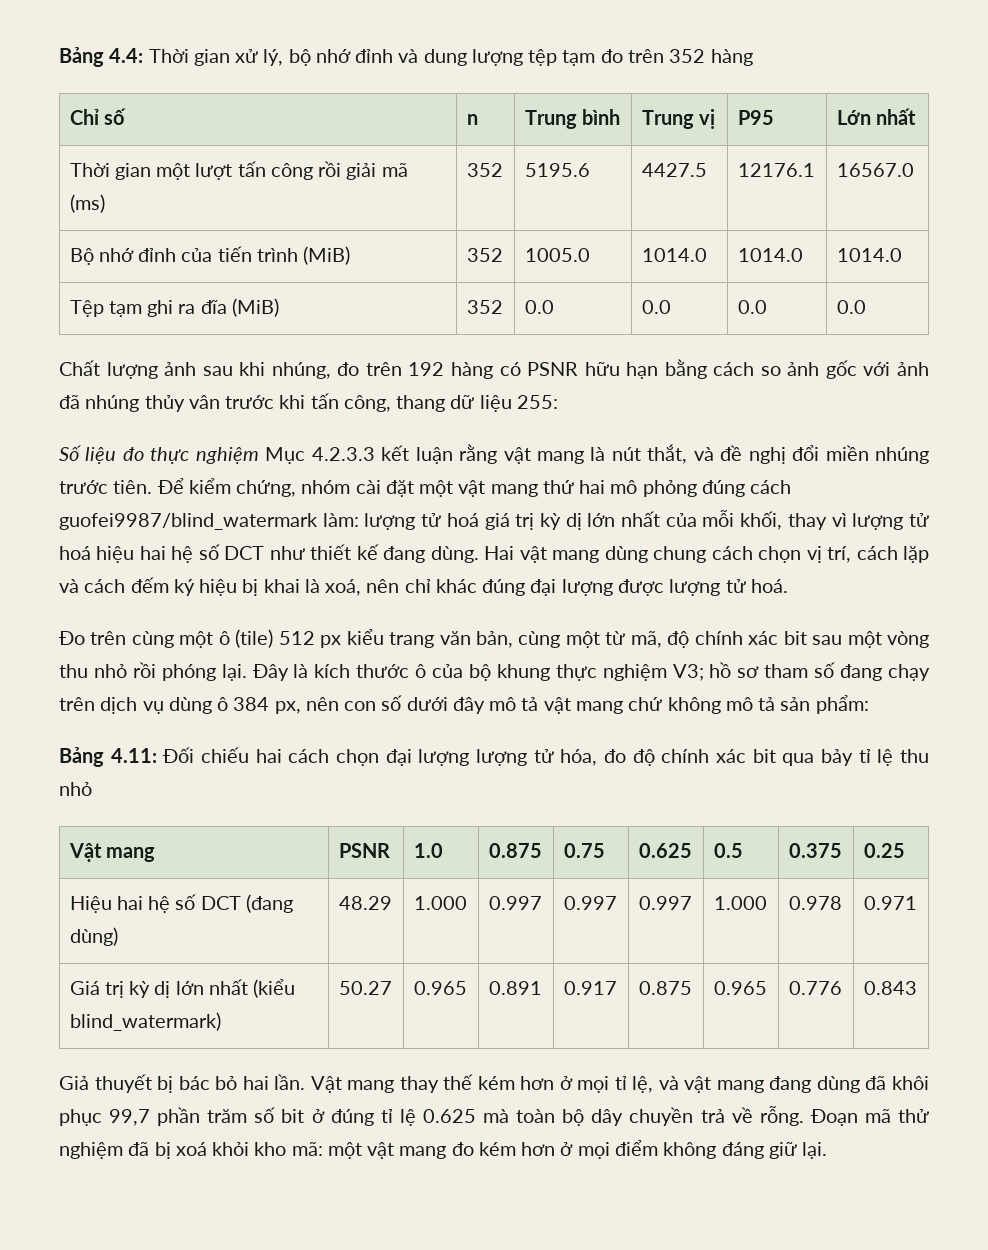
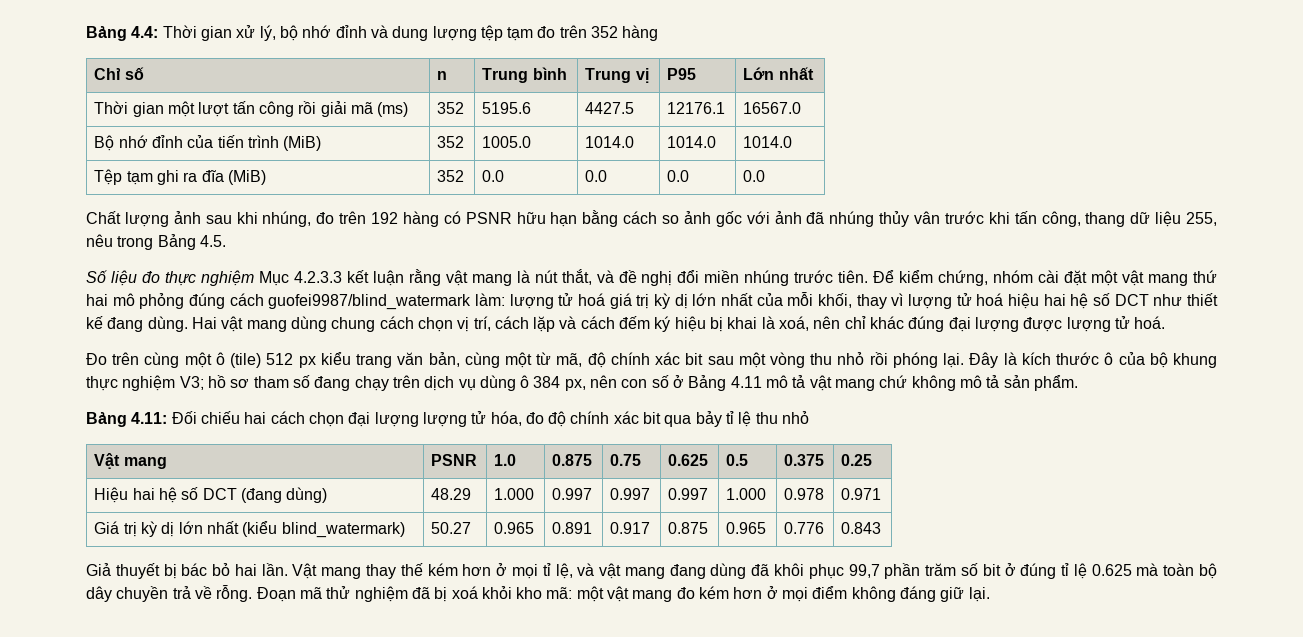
[516,395,558,409] 255: -> [1186,212,1217,226] [86,234,226,250] 255, nêu trong Bảng 4.5.
[406,697,485,714] dưới đây -> [673,375,762,391] ở Bảng 4.11
[815,695,869,714] phẩm: -> [1033,375,1078,391] phẩm.

